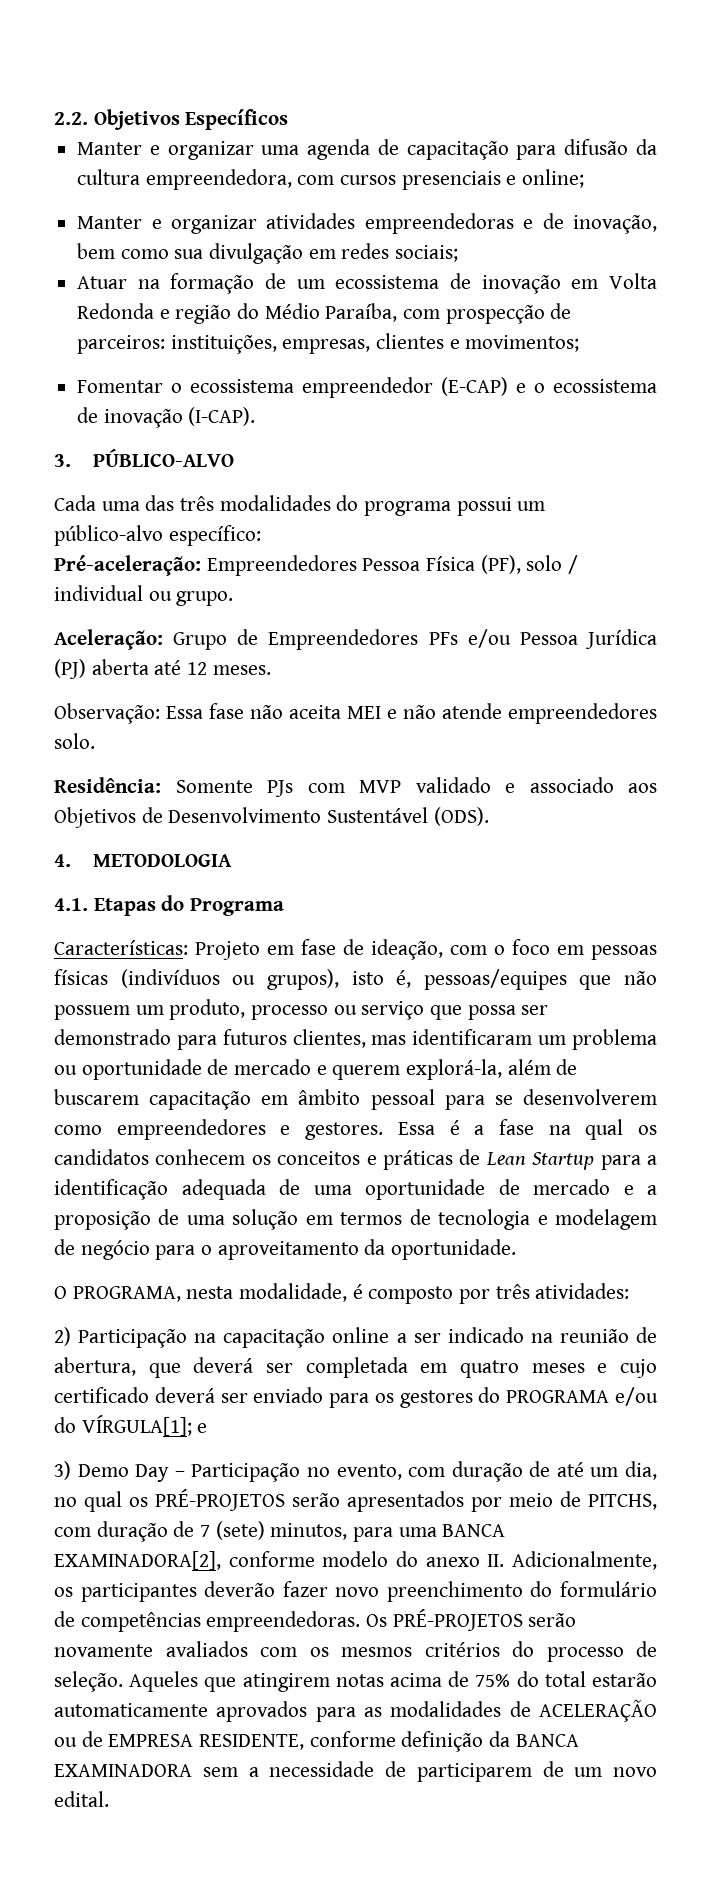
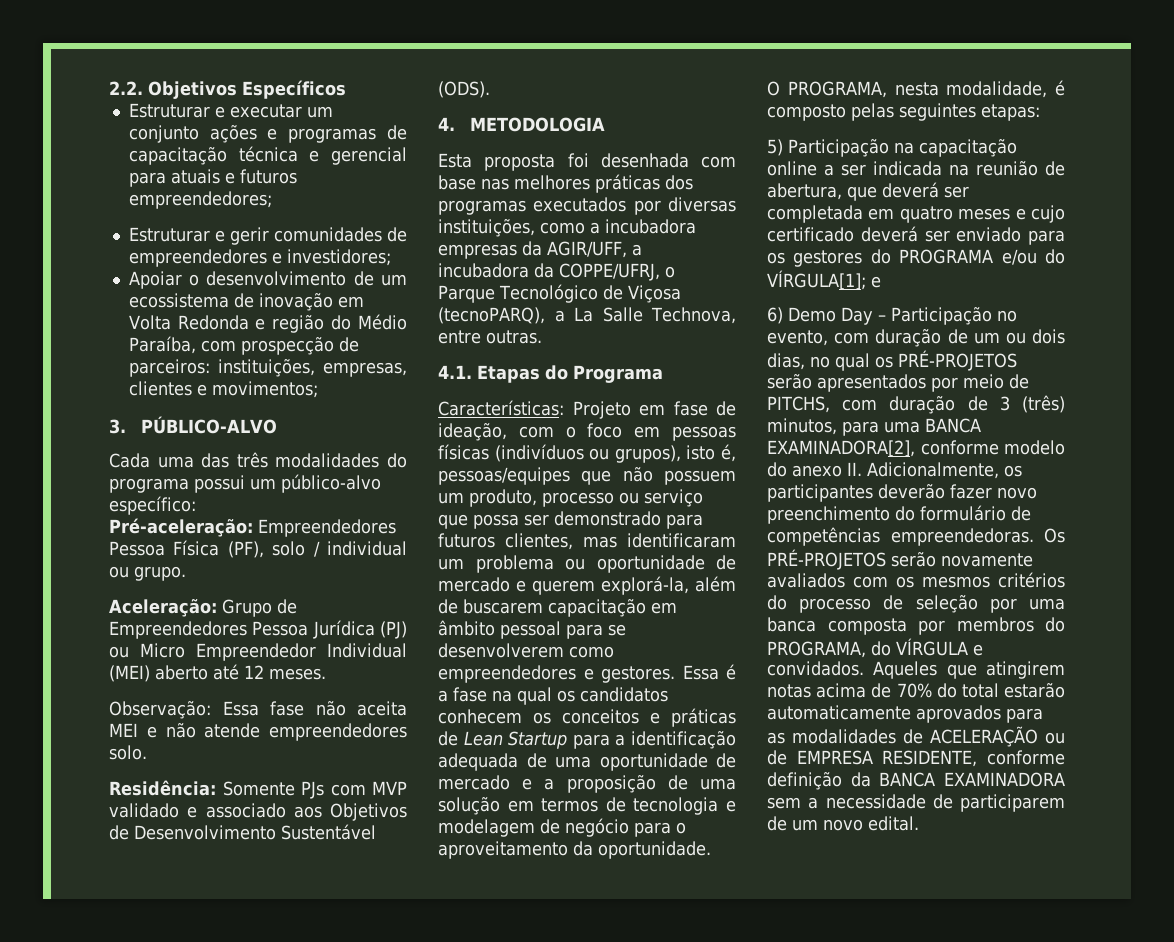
[77,139,657,160] [77,169,585,190] [77,213,657,234] [77,243,459,264] [77,273,255,294] Manter e organizar uma agenda de capacitação para difusão da cultura empreendedora, com cursos presenciais e online; // Manter e organizar atividades empreendedoras e de inovação, bem como sua divulgação em redes sociais; // Atuar na formação -> [128,103,333,118] [128,125,407,143] [128,146,407,165] [128,169,297,187] [128,191,272,209] [128,227,407,245] [128,249,391,267] [128,271,347,289] Estruturar e executar um conjunto ações e programas de capacitação técnica e gerencial para atuais e futuros empreendedores; // Estruturar e gerir comunidades de empreendedores e investidores; // Apoiar o desenvolvimento
[77,377,657,398] [77,407,256,428] // Fomentar o ecossistema empreendedor (E-CAP) e o ecossistema de inovação (I-CAP). -> (318, 389) none
[428,629,511,648] PFs e/ou -> (247, 630) none
[91,659,149,675] aberta -> [109,643,407,661] [109,665,208,682] ou Micro Empreendedor Individual (MEI) aberto
(232, 860) none -> [438,153,736,171] [438,174,693,193] [438,197,736,215] [438,219,696,237] [438,241,642,259] [438,263,675,281] [438,284,681,303] [438,307,737,324] [438,330,542,344] // Esta proposta foi desenhada com base nas melhores práticas dos programas executados por diversas instituições, como a incubadora empresas da AGIR/UFF, a incubadora da COPPE/UFRJ, o Parque Tecnológico de Viçosa (tecnoPARQ), a La Salle Technova, entre outras.
[459,1283,630,1304] [54,1327,71,1346] por três atividades: // 2) -> [851,103,1040,121] [767,139,783,156] pelas seguintes etapas: // 5)
[447,1327,524,1343] indicado -> [873,161,942,176] indicada
[54,1461,71,1480] 3) -> [767,307,783,324] 6)
[556,1461,657,1480] até um dia, -> [973,329,1065,344] [767,353,805,370] um ou dois dias,
[200,1521,265,1540] 7 (sete) -> [999,395,1065,413] 3 (três)
[54,1671,123,1692] seleção. -> [915,595,1065,613] [767,617,1065,635] [767,638,983,658] [767,661,864,676] seleção por uma banca composta por membros do PROGRAMA, do VÍRGULA e convidados.
[475,1674,511,1687] 75% -> [896,683,932,698] 70%

